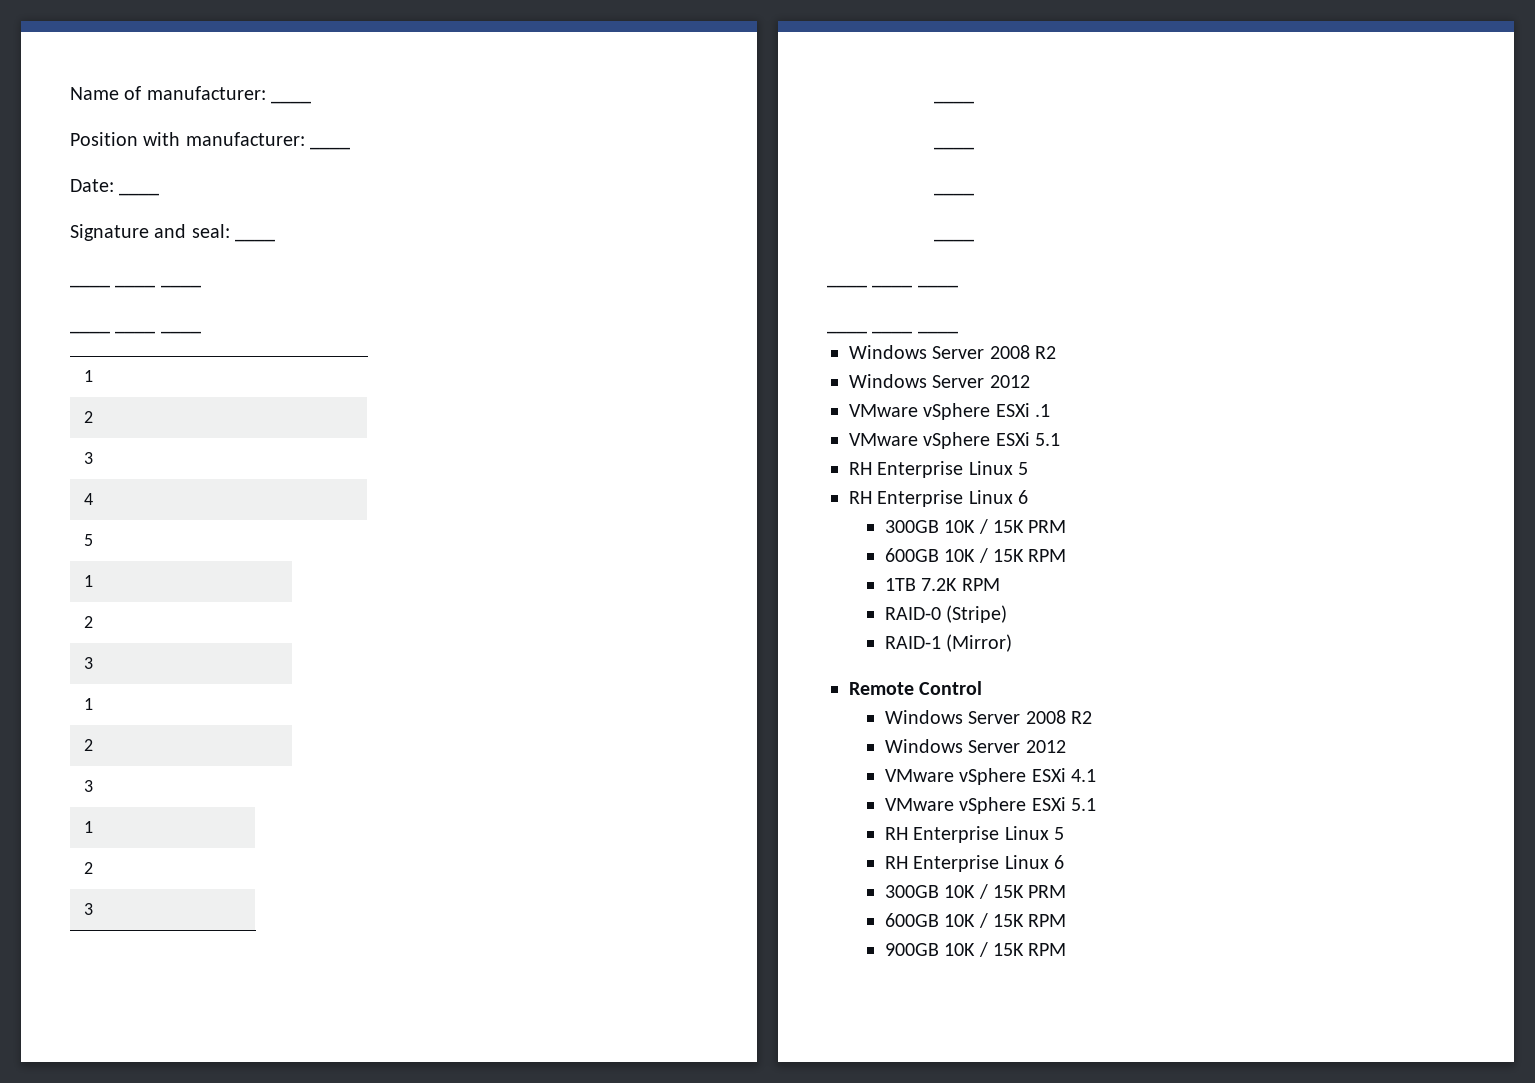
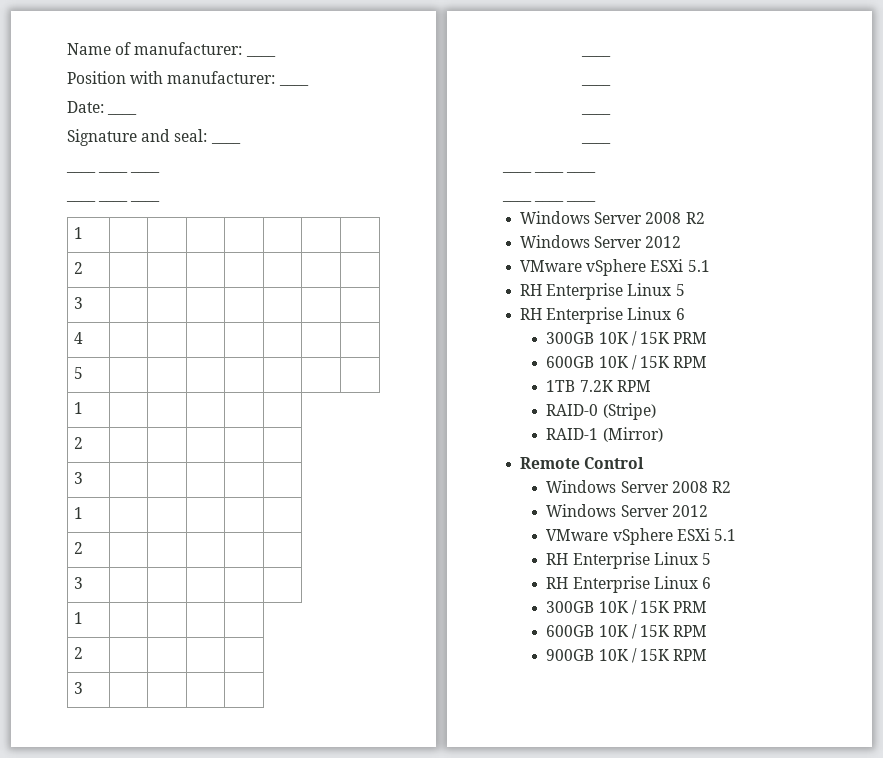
[849,403,1051,420] // VMware vSphere ESXi .1 -> (682, 242) none
[884,768,1097,785] // VMware vSphere ESXi 4.1 -> (708, 511) none

